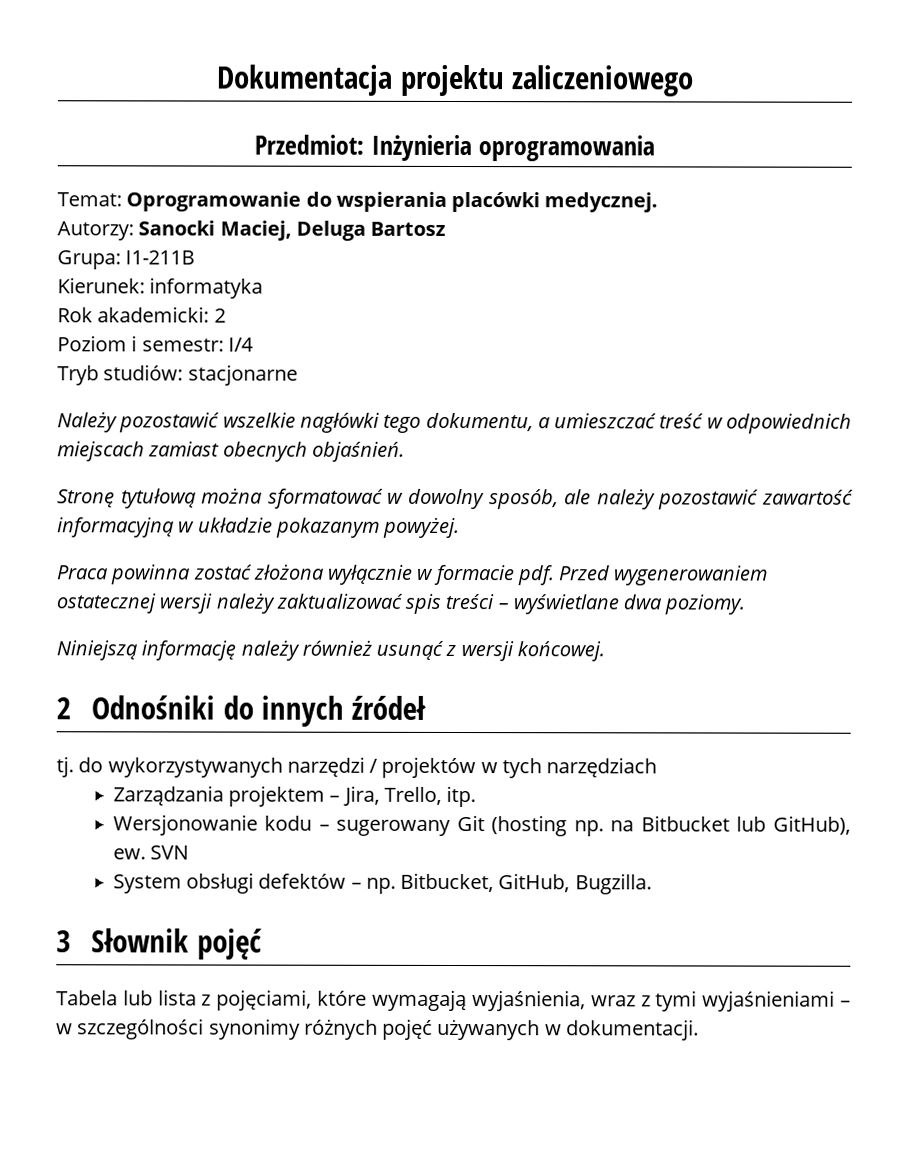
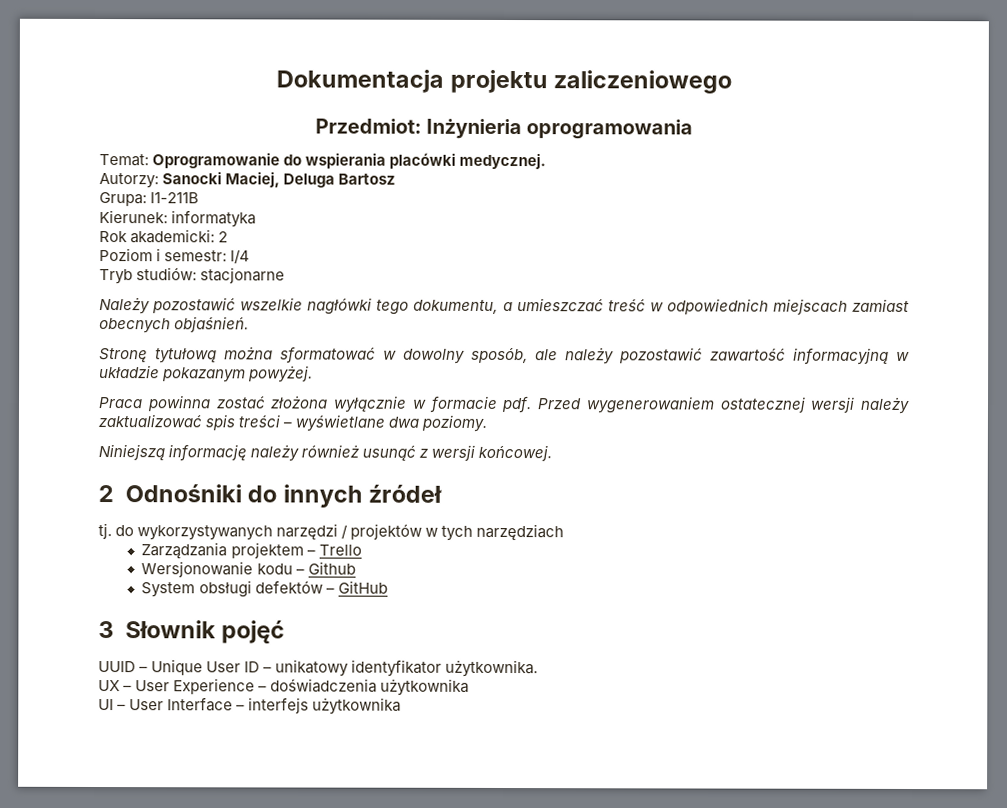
[342,785,477,808] Jira, Trello, itp. -> [318,544,362,556] Trello
[336,815,852,837] [112,845,190,860] sugerowany Git (hosting np. na Bitbucket lub GitHub), ew. SVN -> [307,561,356,575] Github
[365,872,652,895] np. Bitbucket, GitHub, Bugzilla. -> [337,580,388,594] GitHub
[56,989,851,1012] [56,1018,699,1041] Tabela lub lista z pojęciami, które wymagają wyjaśnienia, wraz z tymi wyjaśnieniami – w szczególności synonimy różnych pojęć używanych w dokumentacji. -> [98,659,539,678] [98,678,470,696] [98,697,402,715] UUID – Unique User ID – unikatowy identyfikator użytkownika. // UX – User Experience – doświadczenia użytkownika // UI – User Interface – interfejs użytkownika

